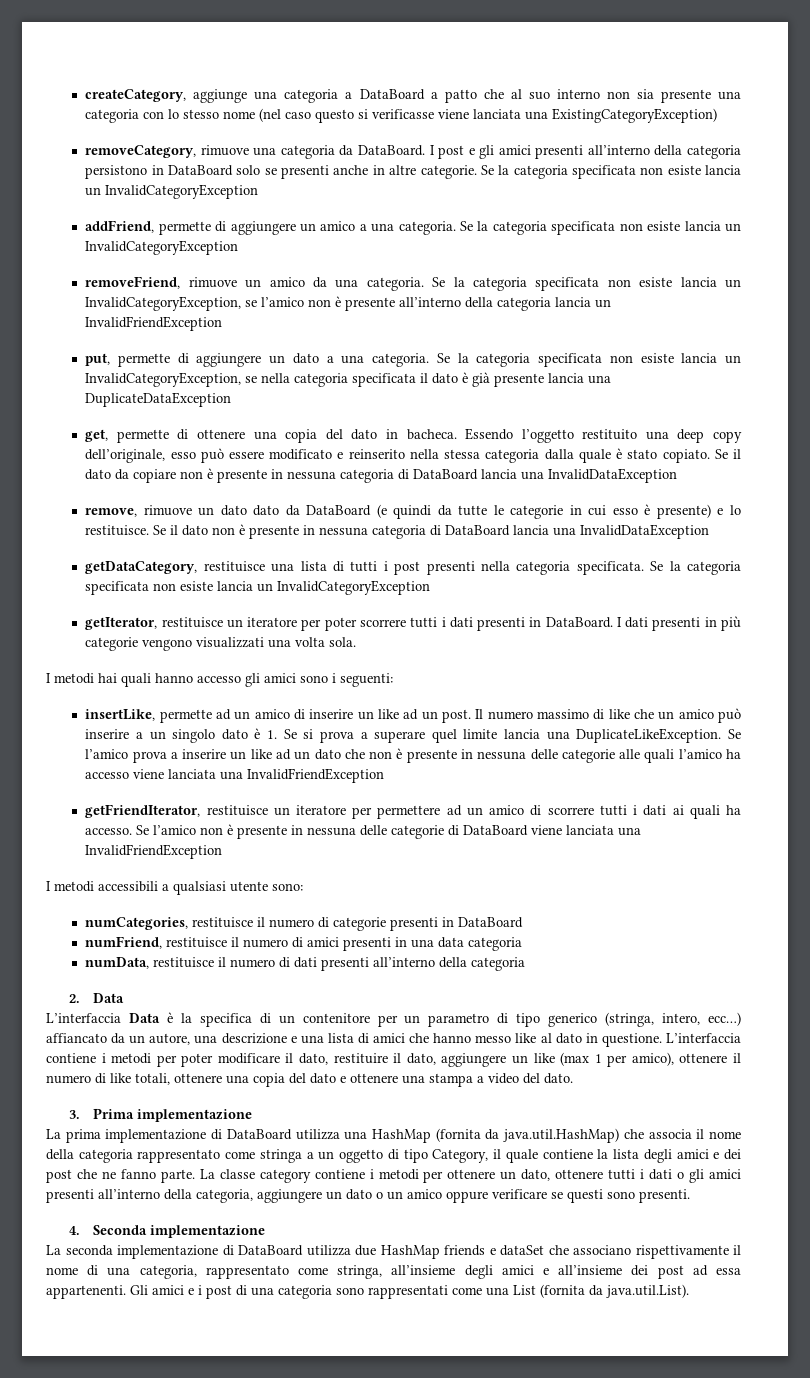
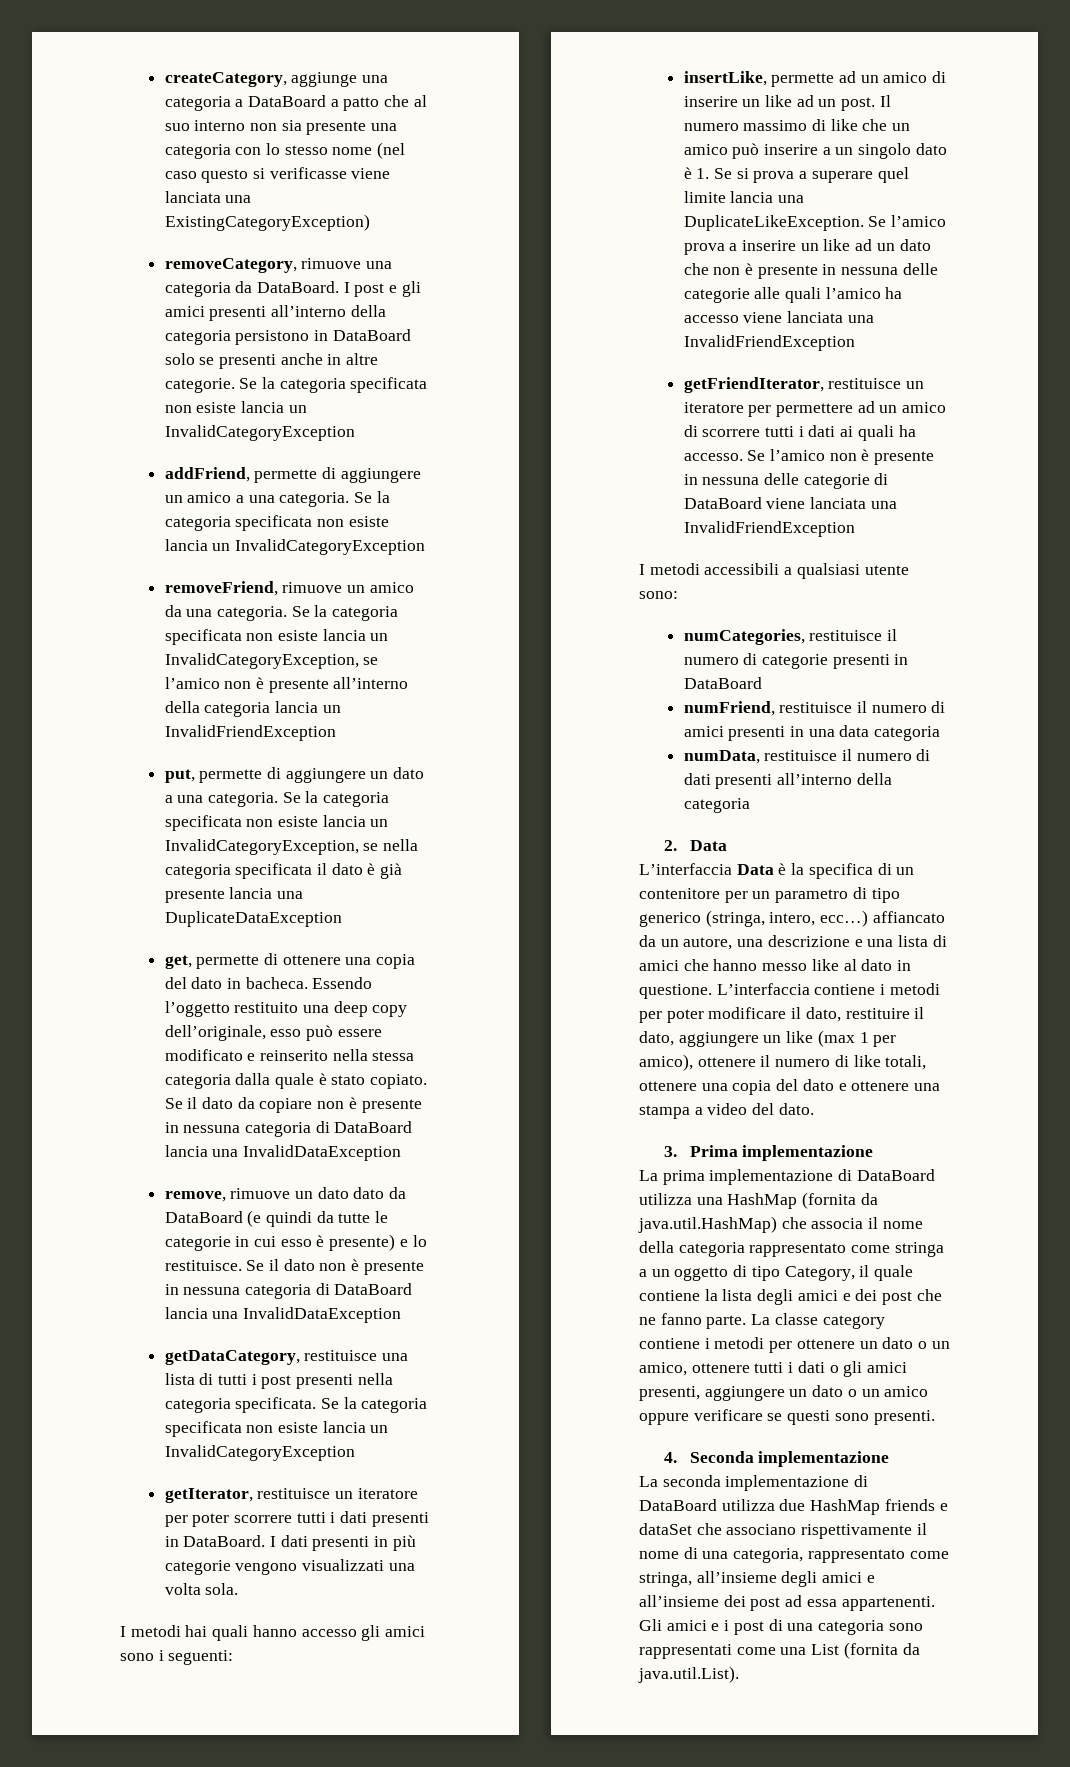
[521,1169,551,1181] dato, -> [882,1337,950,1349] [639,1362,687,1376] dato o un amico,
[46,1189,253,1203] presenti all’interno della categoria, -> [639,1386,700,1401] presenti,

